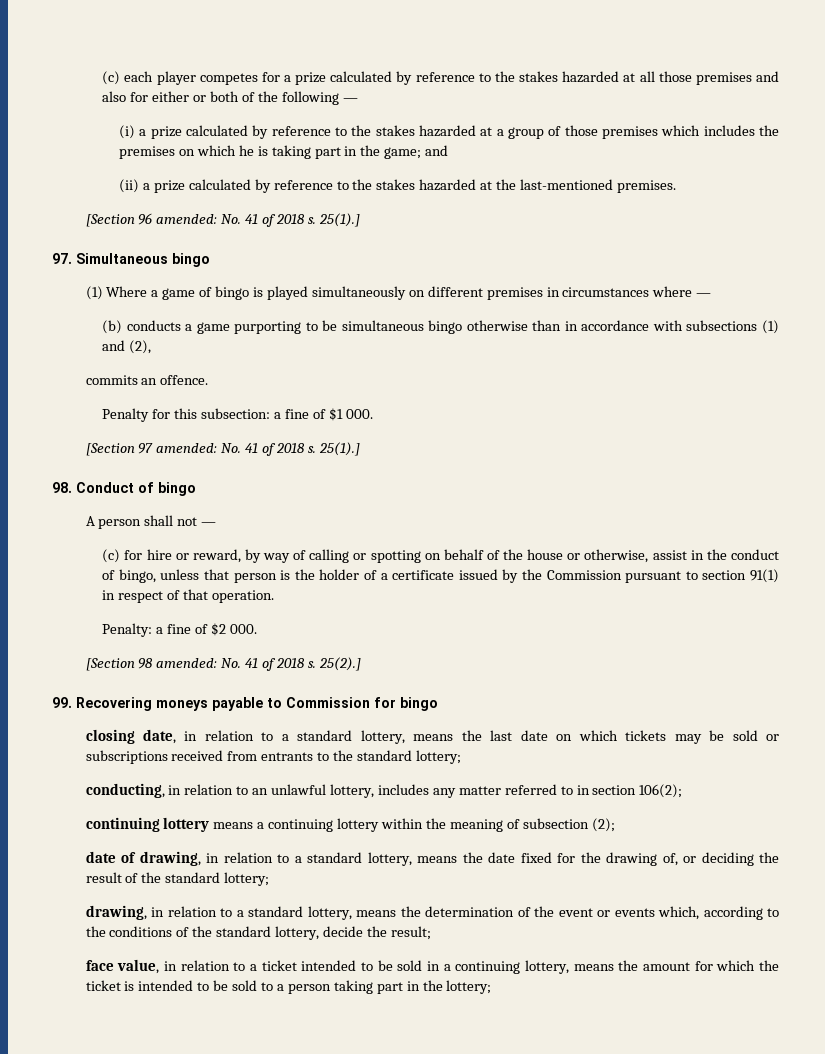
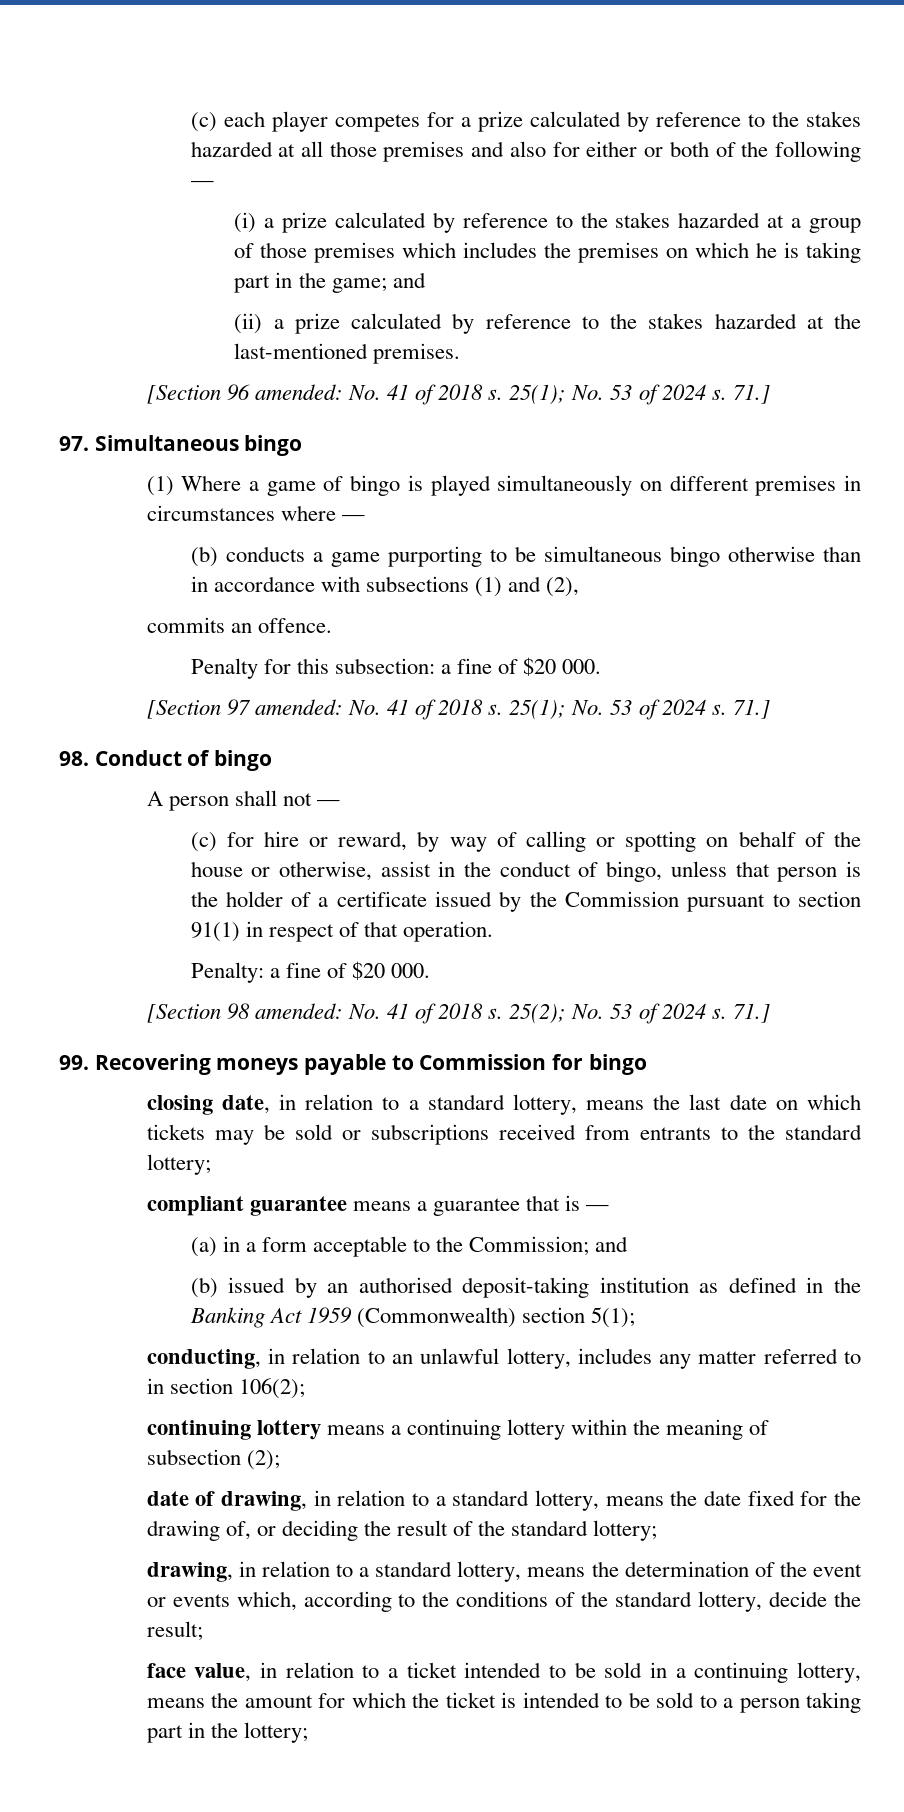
[318,213,360,227] 25(1).] -> [509,384,770,405] 25(1); No. 53 of 2024 s. 71.]
[328,408,343,421] $1 -> [523,657,557,676] $20
[318,442,360,456] 25(1).] -> [509,699,770,720] 25(1); No. 53 of 2024 s. 71.]
[210,623,226,636] $2 -> [351,961,385,980] $20
[318,657,361,671] 25(2).] -> [509,1003,770,1024] 25(2); No. 53 of 2024 s. 71.]
(461, 757) none -> [146,1195,610,1216] [190,1236,629,1257] [190,1277,861,1298] [189,1307,635,1328] // compliant guarantee means a guarantee that is — // (a) in a form acceptable to the Commission; and // (b) issued by an authorised deposit-taking institution as defined in the Banking Act 1959 (Commonwealth) section 5(1);

